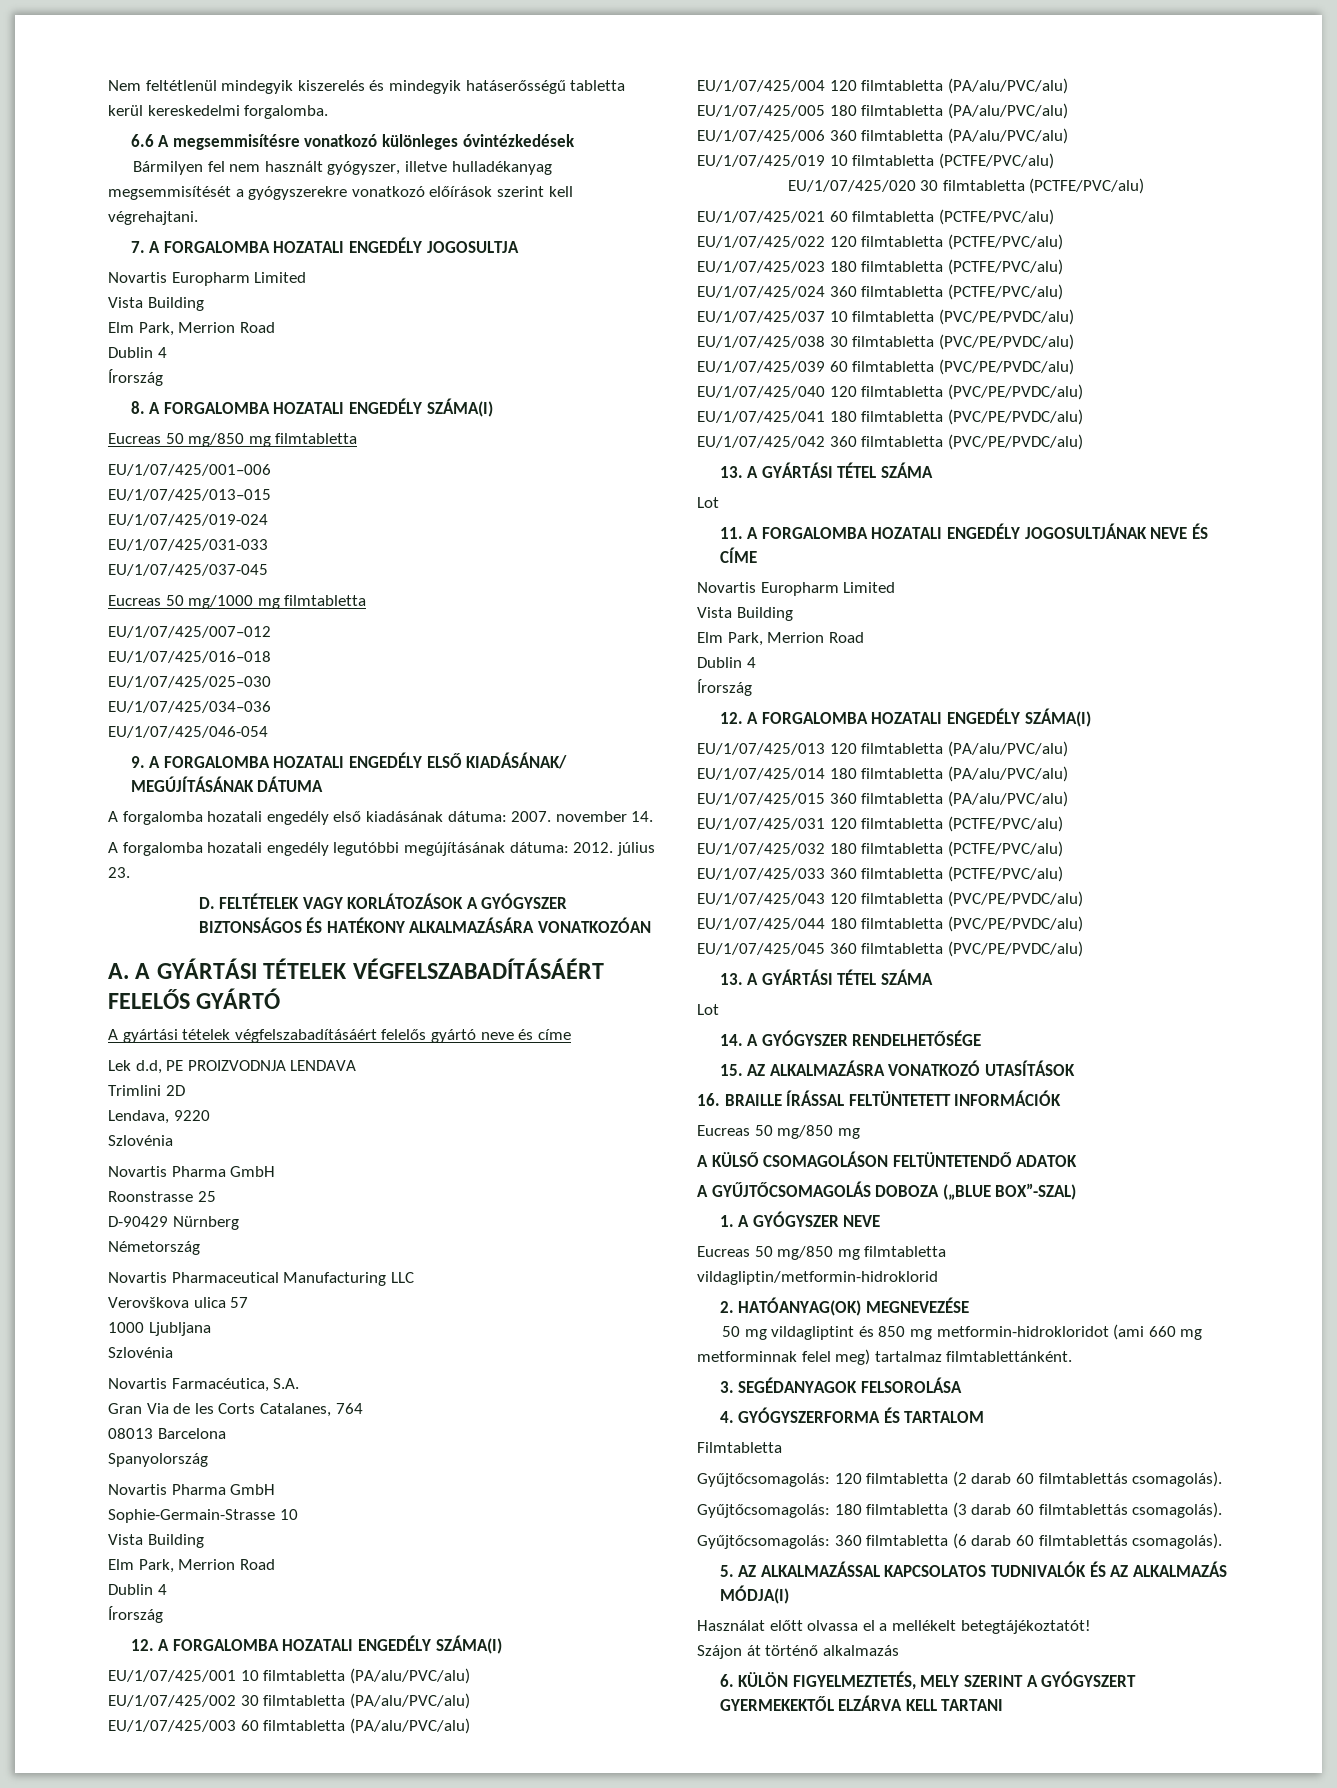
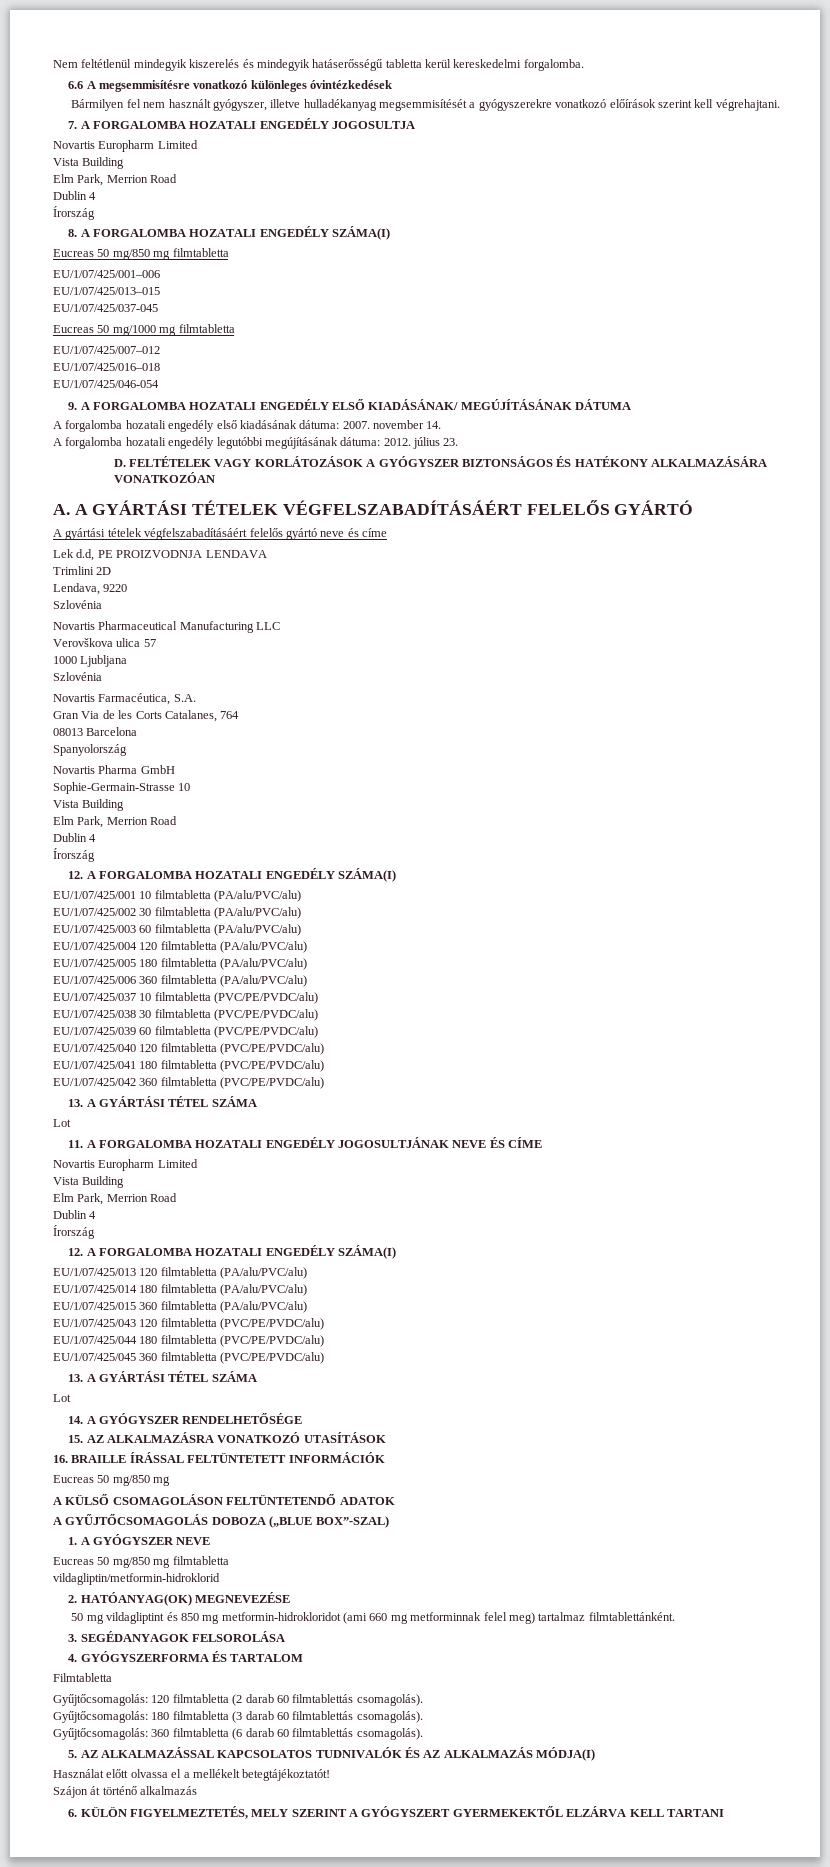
[108,514,268,526] [108,539,268,551] // EU/1/07/425/019-024 // EU/1/07/425/031-033 -> (160, 291) none
[108,676,271,688] [108,701,271,713] // EU/1/07/425/025–030 // EU/1/07/425/034–036 -> (160, 367) none
[108,1166,276,1177] [108,1191,216,1202] [108,1216,239,1230] [108,1241,200,1255] // Novartis Pharma GmbH // Roonstrasse 25 // D-90429 Nürnberg // Németország -> (102, 604) none
[697,153,1054,169] [787,178,1145,194] [697,209,1054,225] [697,234,1063,250] [697,259,1063,275] [697,284,1063,300] // EU/1/07/425/019 10 filmtabletta (PCTFE/PVC/alu) // EU/1/07/425/020 30 filmtabletta (PCTFE/PVC/alu) // EU/1/07/425/021 60 filmtabletta (PCTFE/PVC/alu) // EU/1/07/425/022 120 filmtabletta (PCTFE/PVC/alu) // EU/1/07/425/023 180 filmtabletta (PCTFE/PVC/alu) // EU/1/07/425/024 360 filmtabletta (PCTFE/PVC/alu) -> (308, 981) none
[697,816,1063,832] [697,841,1063,857] [697,866,1063,882] // EU/1/07/425/031 120 filmtabletta (PCTFE/PVC/alu) // EU/1/07/425/032 180 filmtabletta (PCTFE/PVC/alu) // EU/1/07/425/033 360 filmtabletta (PCTFE/PVC/alu) -> (308, 1307) none

